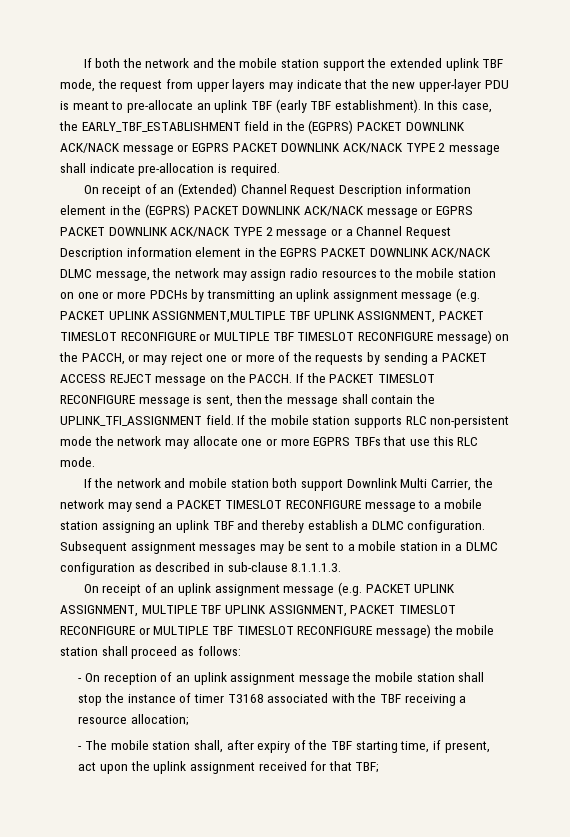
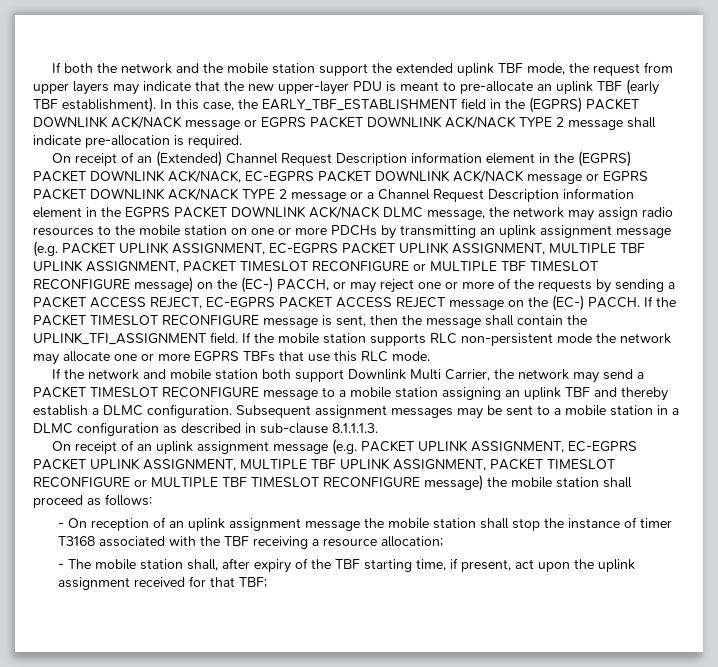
(302, 210) none -> [168,170,450,183] ACK/NACK, EC-EGPRS PACKET DOWNLINK
[152,311,286,323] ASSIGNMENT,MULTIPLE -> [172,242,616,255] ASSIGNMENT, EC-EGPRS PACKET UPLINK ASSIGNMENT, MULTIPLE
(78, 357) none -> [241,277,273,293] (EC-)
(106, 378) none -> [150,296,392,309] REJECT, EC-EGPRS PACKET ACCESS
(246, 378) none -> [552,295,584,311] (EC-)
(138, 611) none -> [567,441,637,452] [33,458,236,471] EC-EGPRS PACKET UPLINK ASSIGNMENT,

